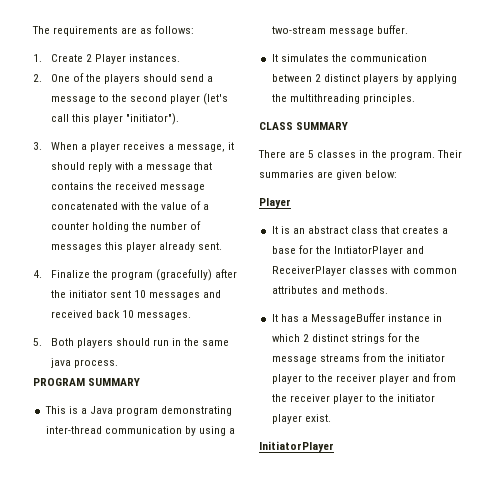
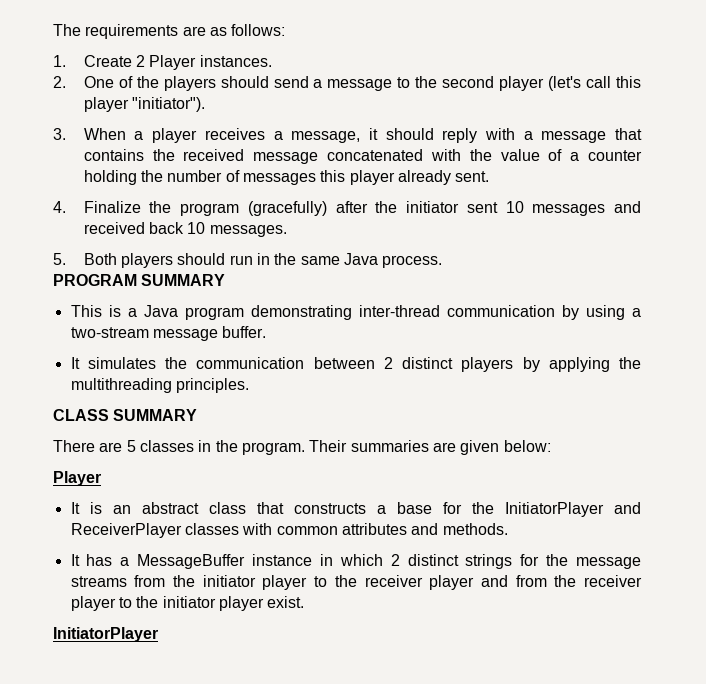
[50,358,71,368] java -> [344,253,379,265] Java
[402,226,440,234] creates -> [293,503,366,514] constructs
[333,246,403,256] InıtiatorPlayer -> [504,502,604,517] InitiatorPlayer

